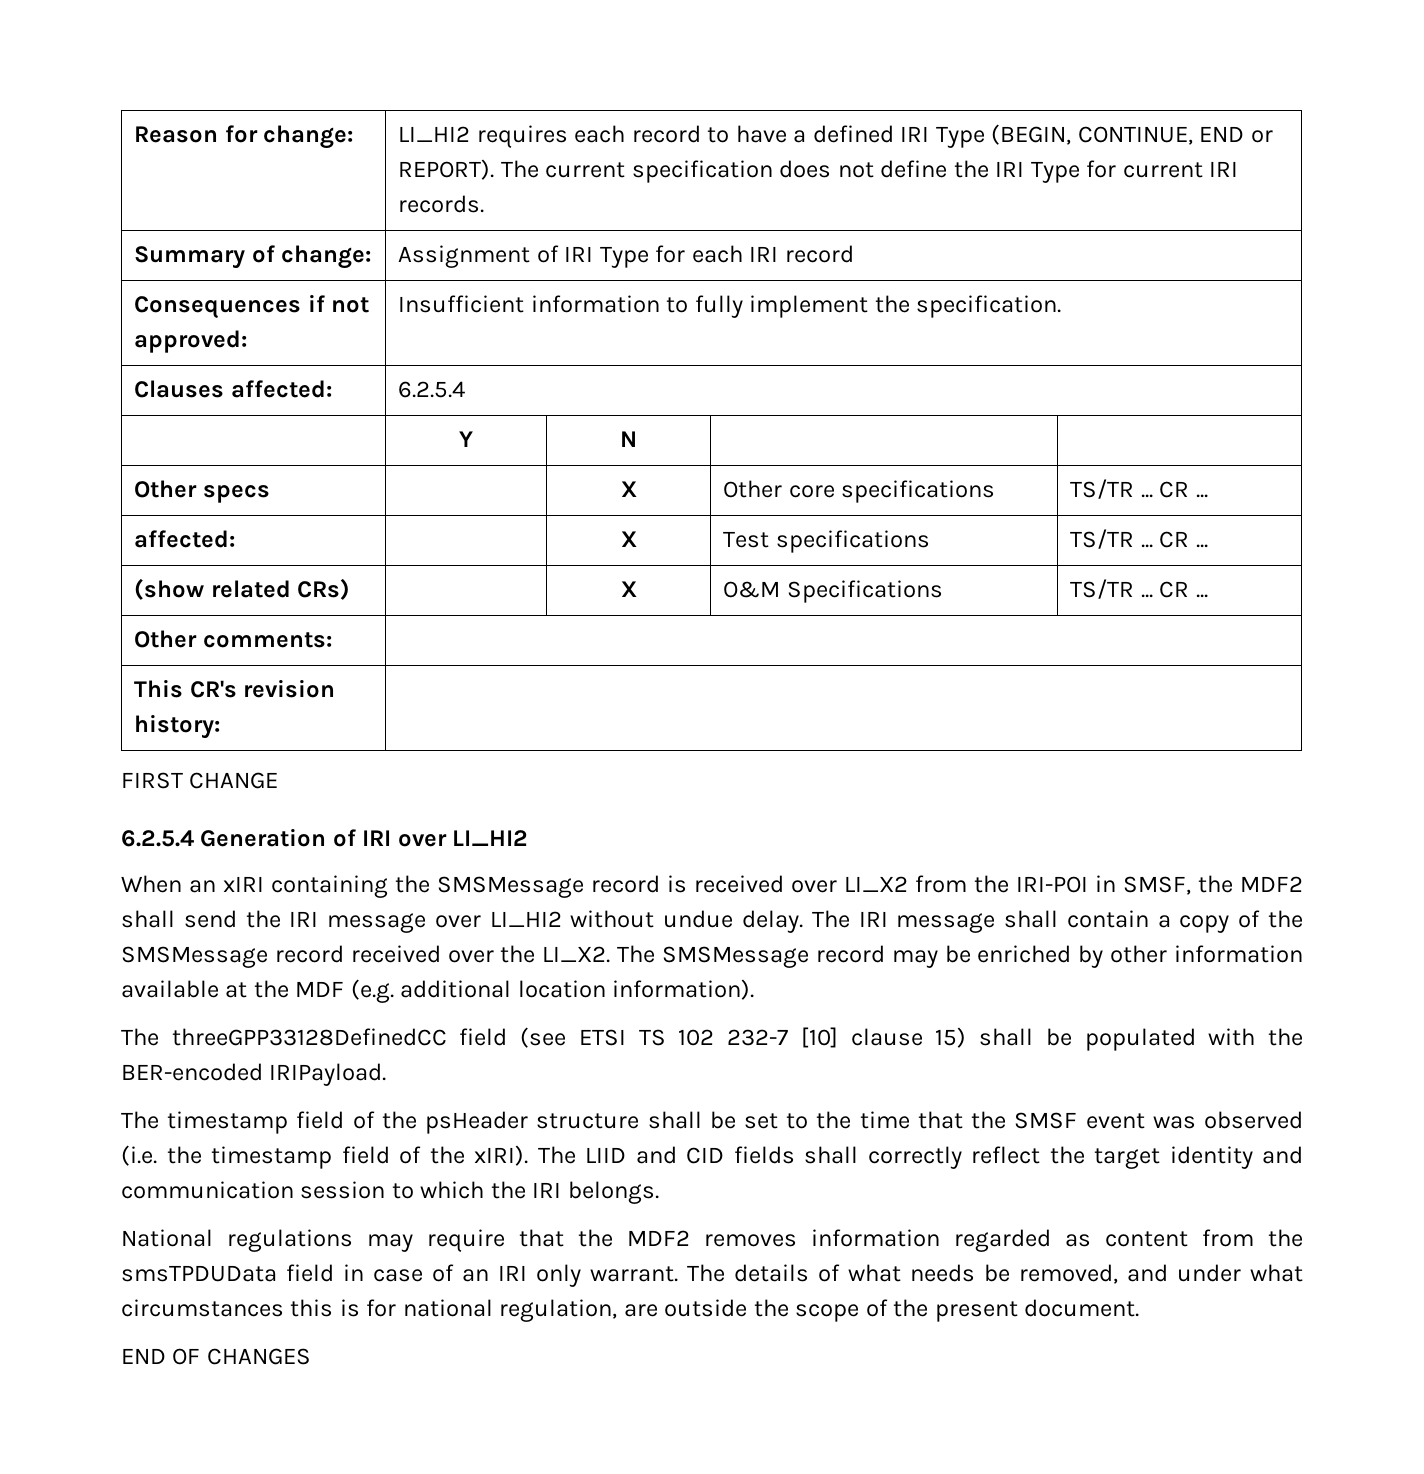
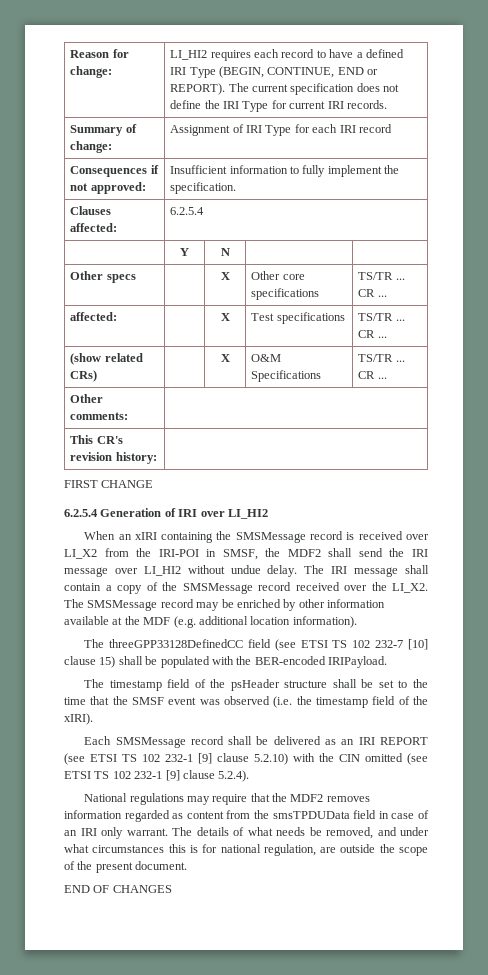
[537,1146,1303,1169] [121,1181,659,1204] The LIID and CID fields shall correctly reflect the target identity and communication session to which the IRI belongs. -> [84,736,429,748] [64,753,428,765] [64,770,250,782] // Each SMSMessage record shall be delivered as an IRI REPORT (see ETSI TS 102 232-1 [9] clause 5.2.10) with the CIN omitted (see ETSI TS 102 232-1 [9] clause 5.2.4).

